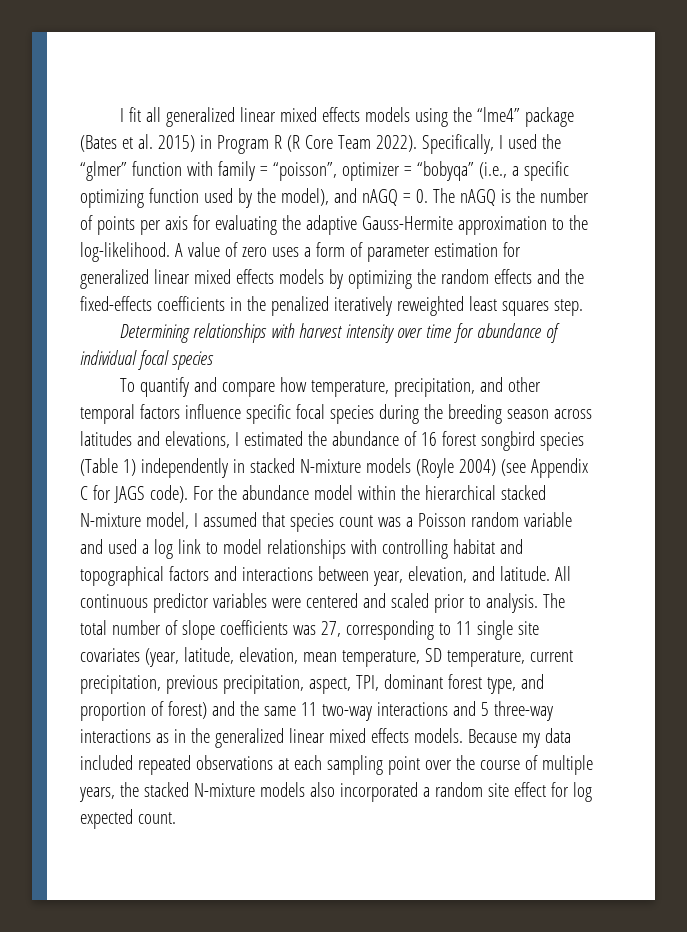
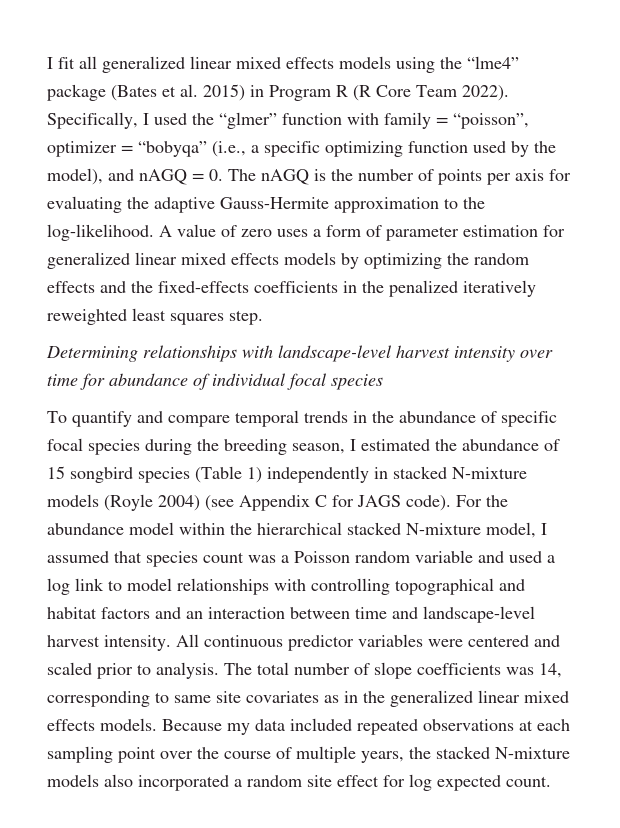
(295, 330) none -> [278,345,392,362] landscape-level
[279,377,541,397] [80,404,241,424] how temperature, precipitation, and other temporal factors influence -> [235,410,497,427] temporal trends in the abundance of
[506,409,592,419] [80,431,230,448] season across latitudes and elevations, -> [292,443,345,454] season,
[420,431,476,446] 16 forest -> [47,466,65,479] 15
[452,539,523,554] [80,566,550,586] habitat and topographical factors and interactions between year, elevation, and latitude. -> [395,578,525,595] [47,606,535,623] [47,635,171,651] topographical and habitat factors and an interaction between time and landscape-level harvest intensity.
[320,621,341,637] 27, -> [539,663,562,678] 14,
[455,620,539,640] [80,647,573,667] [80,674,544,694] [80,701,553,721] [80,729,151,743] 11 single site covariates (year, latitude, elevation, mean temperature, SD temperature, current precipitation, previous precipitation, aspect, TPI, dominant forest type, and proportion of forest) and the same 11 two-way interactions and 5 three-way interactions -> [174,691,319,703] same site covariates

